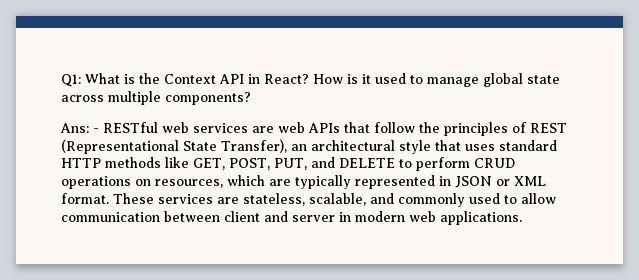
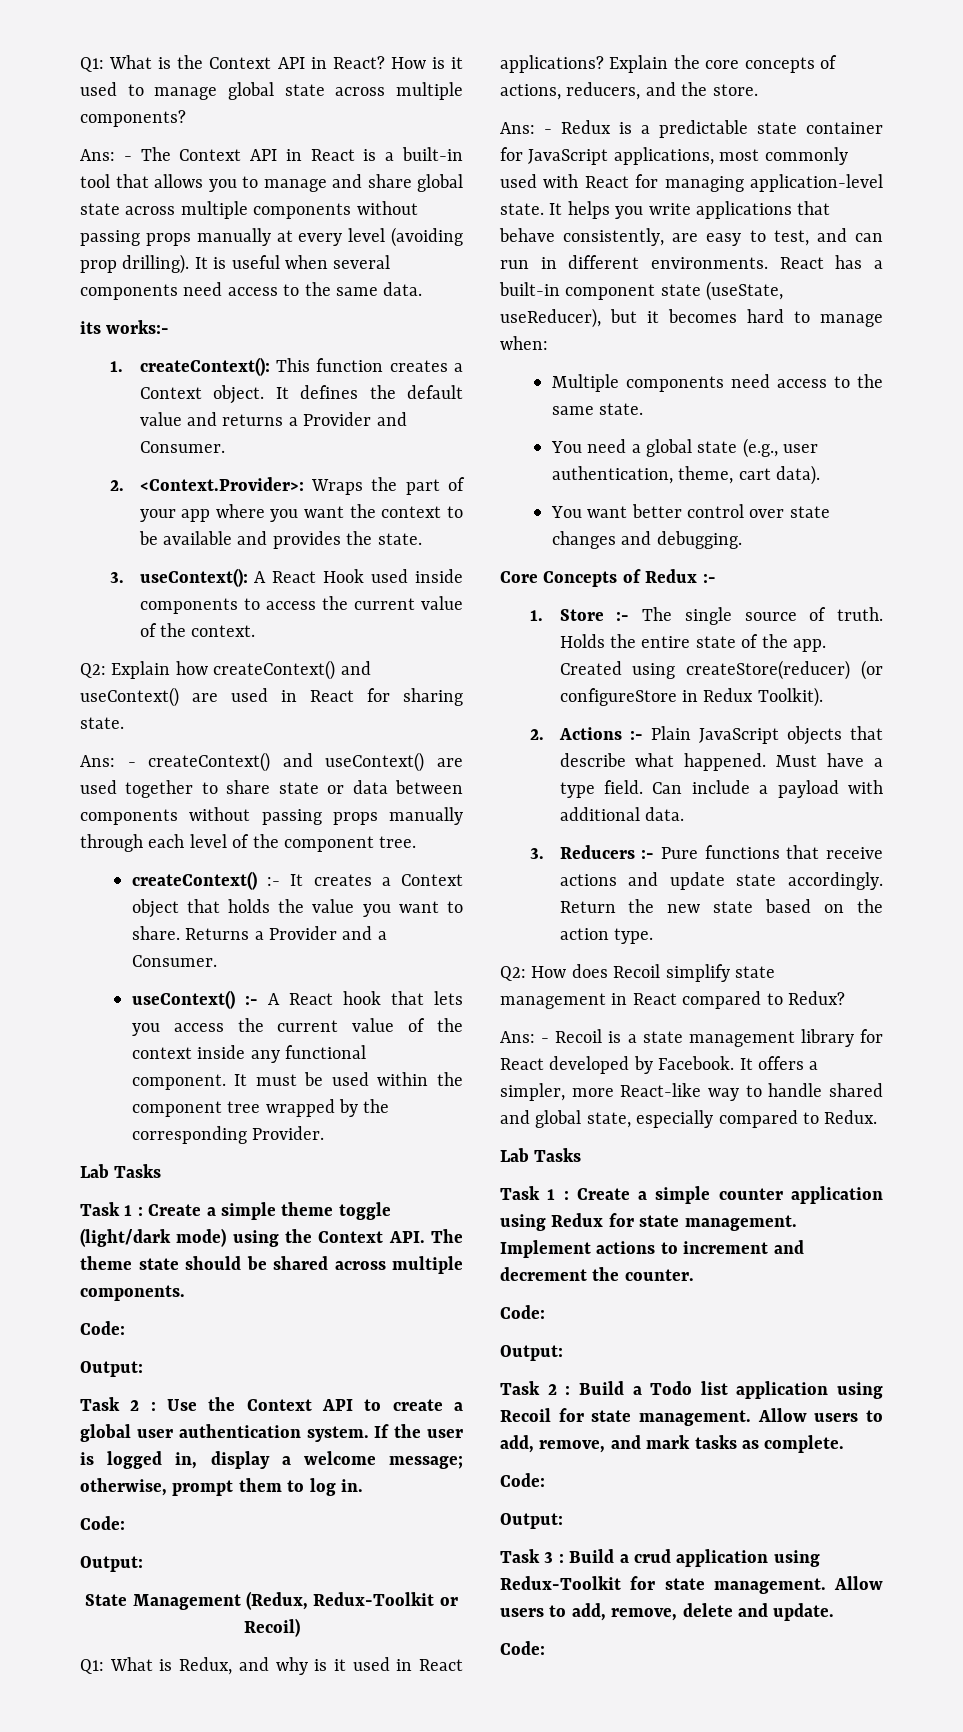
[103,122,567,136] [61,139,557,154] [61,157,515,171] [61,175,546,189] [61,193,556,207] [61,211,522,225] RESTful web services are web APIs that follow the principles of REST (Representational State Transfer), an architectural style that uses standard HTTP methods like GET, POST, PUT, and DELETE to perform CRUD operations on resources, which are typically represented in JSON or XML format. These services are stateless, scalable, and commonly used to allow communication between client and server in modern web applications. -> [140,147,463,161] [80,174,463,192] [80,201,418,219] [80,227,463,247] [80,254,391,274] [80,282,423,300] [80,320,170,334] [109,357,463,376] [139,385,463,404] [139,412,407,426] [139,441,225,453] [109,477,465,495] [139,504,463,522] [138,531,422,549] [109,568,463,587] [139,596,464,614] [139,623,256,637] [80,660,371,680] [80,687,463,707] [80,717,124,729] [80,752,463,772] [80,780,463,798] [80,807,463,825] [80,834,417,852] [131,871,463,890] [131,899,464,918] [131,926,387,940] [131,955,217,967] [131,990,463,1009] [131,1018,464,1036] [131,1045,366,1063] [131,1072,463,1090] [131,1099,390,1117] [131,1126,325,1144] [80,1164,162,1178] [80,1202,391,1220] [80,1228,463,1247] [80,1256,463,1274] [80,1285,185,1301] [80,1321,125,1335] [80,1361,143,1377] [80,1397,463,1411] [80,1424,463,1442] [80,1451,463,1469] [80,1478,363,1496] [80,1516,125,1530] [80,1556,143,1572] [85,1591,458,1610] [243,1618,300,1637] [80,1657,463,1675] [500,55,837,73] [500,82,758,100] [500,120,883,138] [500,147,848,165] [500,174,883,192] [500,201,831,219] [499,228,883,246] [500,255,883,269] [499,281,784,301] [500,308,883,328] [500,336,548,350] [551,374,883,392] [551,403,644,415] [550,438,819,458] [551,465,820,485] [550,504,830,518] [551,531,742,549] [500,569,716,587] [529,607,883,625] [559,634,826,652] [559,660,883,680] [559,687,823,707] [529,726,883,745] [559,753,883,771] [559,780,884,798] [559,807,684,821] [529,845,883,859] [559,872,883,890] [559,899,884,913] [559,928,653,944] [500,964,775,982] [500,991,845,1009] [500,1029,883,1047] [500,1056,819,1074] [500,1083,883,1101] [500,1110,878,1128] [500,1148,582,1162] [500,1186,883,1204] [500,1213,797,1231] [500,1240,804,1258] [500,1267,694,1281] [500,1305,545,1319] [500,1345,563,1361] [500,1381,883,1399] [500,1408,883,1426] [500,1435,845,1453] [500,1473,545,1487] [500,1513,563,1529] [500,1549,820,1567] [500,1576,883,1594] [500,1603,835,1621] [500,1641,545,1655] The Context API in React is a built-in tool that allows you to manage and share global state across multiple components without passing props manually at every level (avoiding prop drilling). It is useful when several components need access to the same data. // its works:- // 1. createContext(): This function creates a Context object. It defines the default value and returns a Provider and Consumer. // 2. <Context.Provider>: Wraps the part of your app where you want the context to be available and provides the state. // 3. useContext(): A React Hook used inside components to access the current value of the context. // Q2: Explain how createContext() and useContext() are used in React for sharing state. // Ans: - createContext() and useContext() are used together to share state or data between components without passing props manually through each level of the component tree. // createContext() :- It creates a Context object that holds the value you want to share. Returns a Provider and a Consumer. // useContext() :- A React hook that lets you access the current value of the context inside any functional component. It must be used within the component tree wrapped by the corresponding Provider. // Lab Tasks // Task 1 : Create a simple theme toggle (light/dark mode) using the Context API. The theme state should be shared across multiple components. // Code: // Output: // Task 2 : Use the Context API to create a global user authentication system. If the user is logged in, display a welcome message; otherwise, prompt them to log in. // Code: // Output: // State Management (Redux, Redux-Toolkit or Recoil) // Q1: What is Redux, and why is it used in React applications? Explain the core concepts of actions, reducers, and the store. // Ans: - Redux is a predictable state container for JavaScript applications, most commonly used with React for managing application-level state. It helps you write applications that behave consistently, are easy to test, and can run in different environments. React has a built-in component state (useState, useReducer), but it becomes hard to manage when: // Multiple components need access to the same state. // You need a global state (e.g., user authentication, theme, cart data). // You want better control over state changes and debugging. // Core Concepts of Redux :- // 1. Store :- The single source of truth. Holds the entire state of the app. Created using createStore(reducer) (or configureStore in Redux Toolkit). // 2. Actions :- Plain JavaScript objects that describe what happened. Must have a type field. Can include a payload with additional data. // 3. Reducers :- Pure functions that receive actions and update state accordingly. Return the new state based on the action type. // Q2: How does Recoil simplify state management in React compared to Redux? // Ans: - Recoil is a state management library for React developed by Facebook. It offers a simpler, more React-like way to handle shared and global state, especially compared to Redux. // Lab Tasks // Task 1 : Create a simple counter application using Redux for state management. Implement actions to increment and decrement the counter. // Code: // Output: // Task 2 : Build a Todo list application using Recoil for state management. Allow users to add, remove, and mark tasks as complete. // Code: // Output: // Task 3 : Build a crud application using Redux-Toolkit for state management. Allow users to add, remove, delete and update. // Code:

